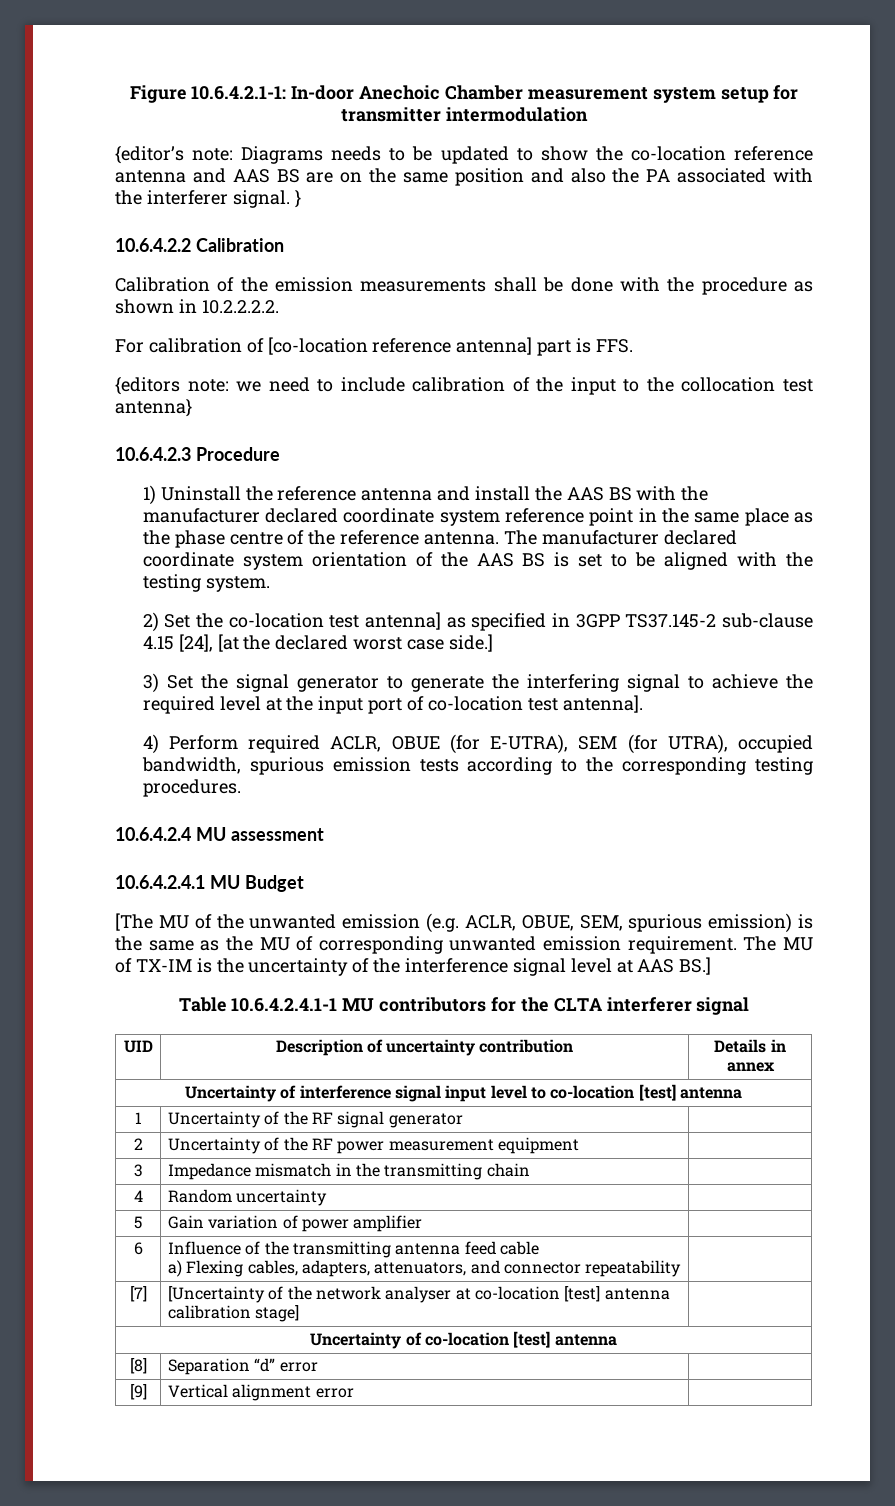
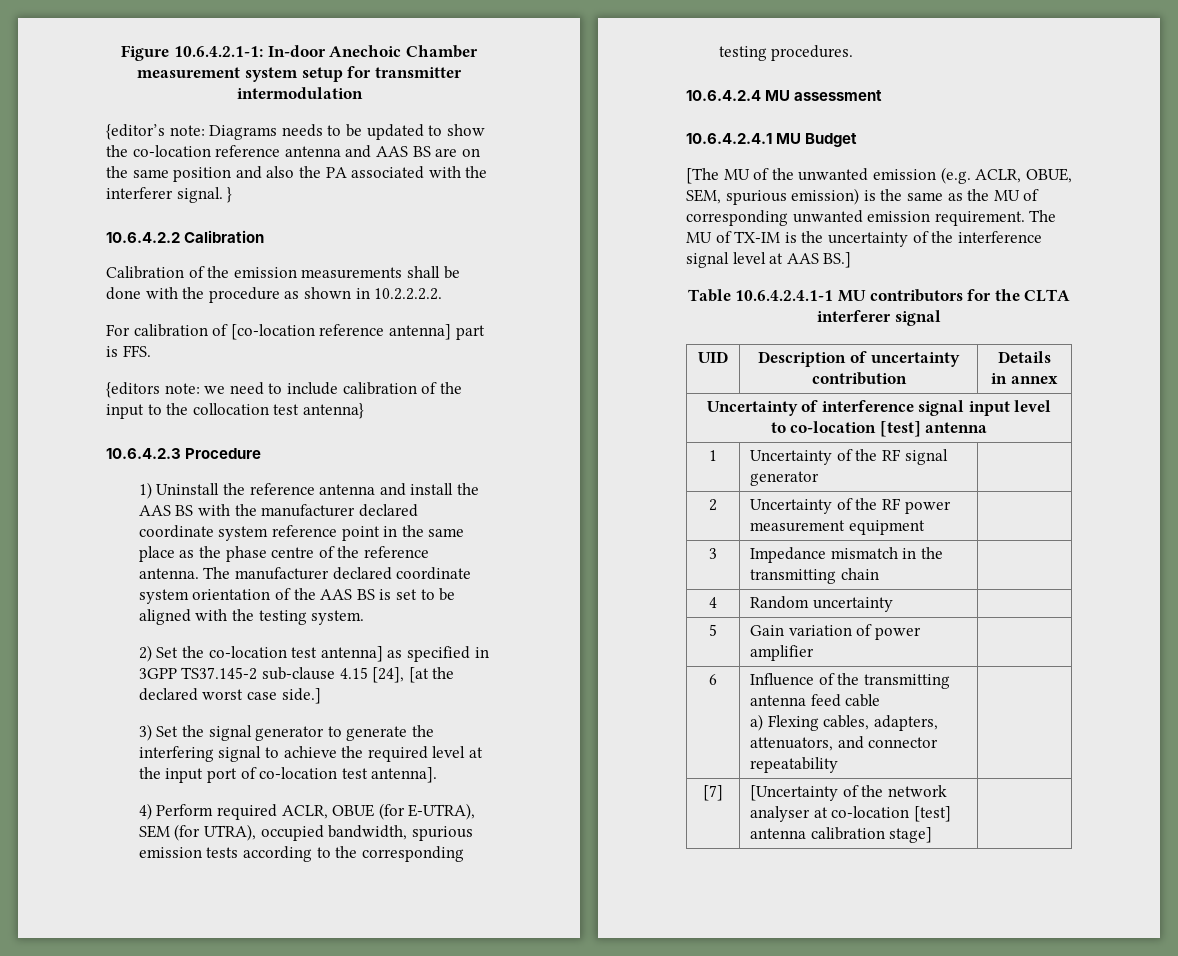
[310,1331,617,1349] [129,1358,147,1374] [167,1358,318,1375] [129,1384,147,1400] [167,1384,354,1401] // Uncertainty of co-location [test] antenna // [8] | Separation “d” error | // [9] | Vertical alignment error | -> (933, 835) none

